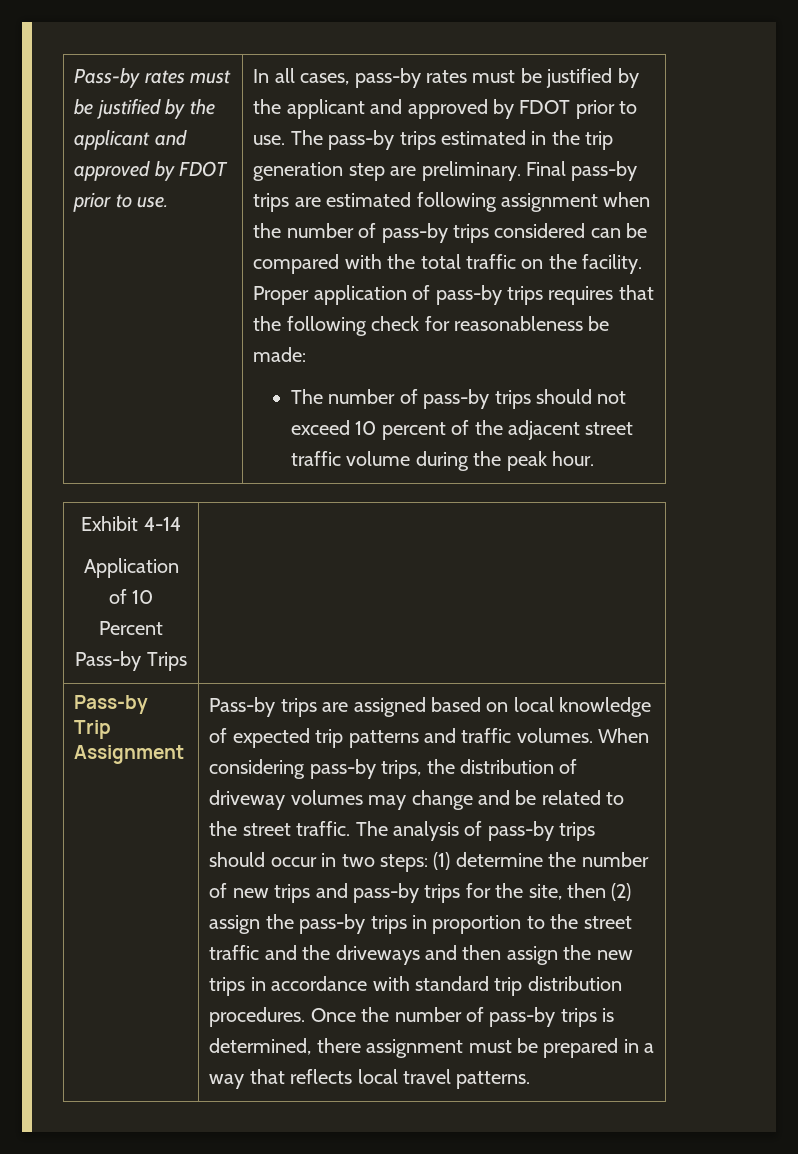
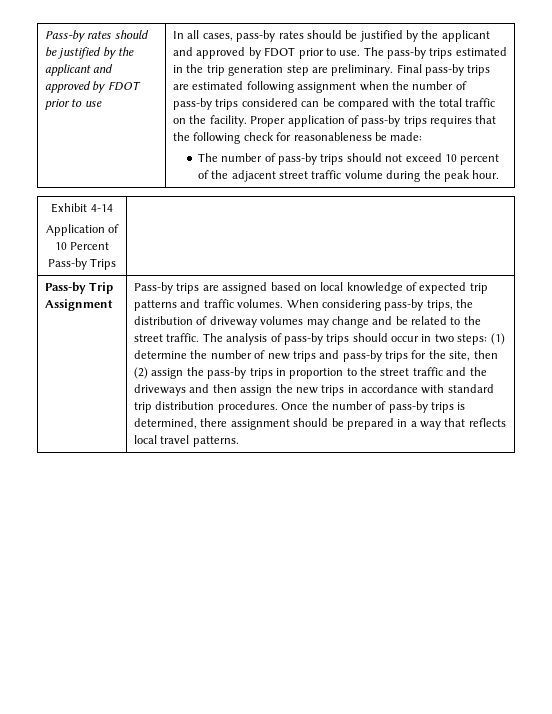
[190,70,232,84] must -> [114,30,149,39] should
[137,197,169,208] use. -> [84,101,102,107] use
[472,70,516,83] must -> [306,30,342,39] should
[468,1040,512,1053] must -> [293,418,329,427] should

